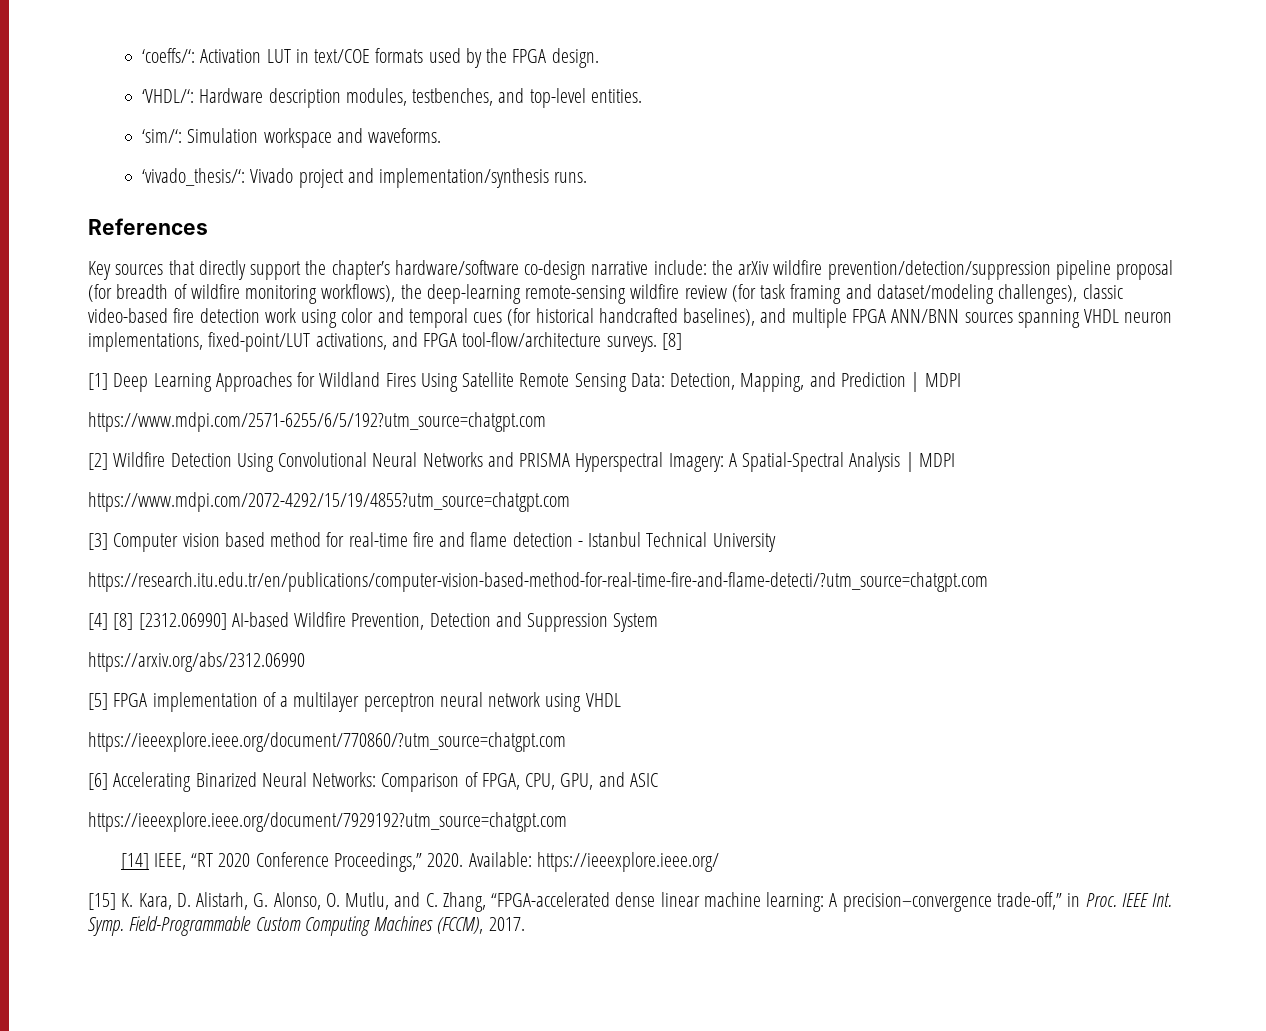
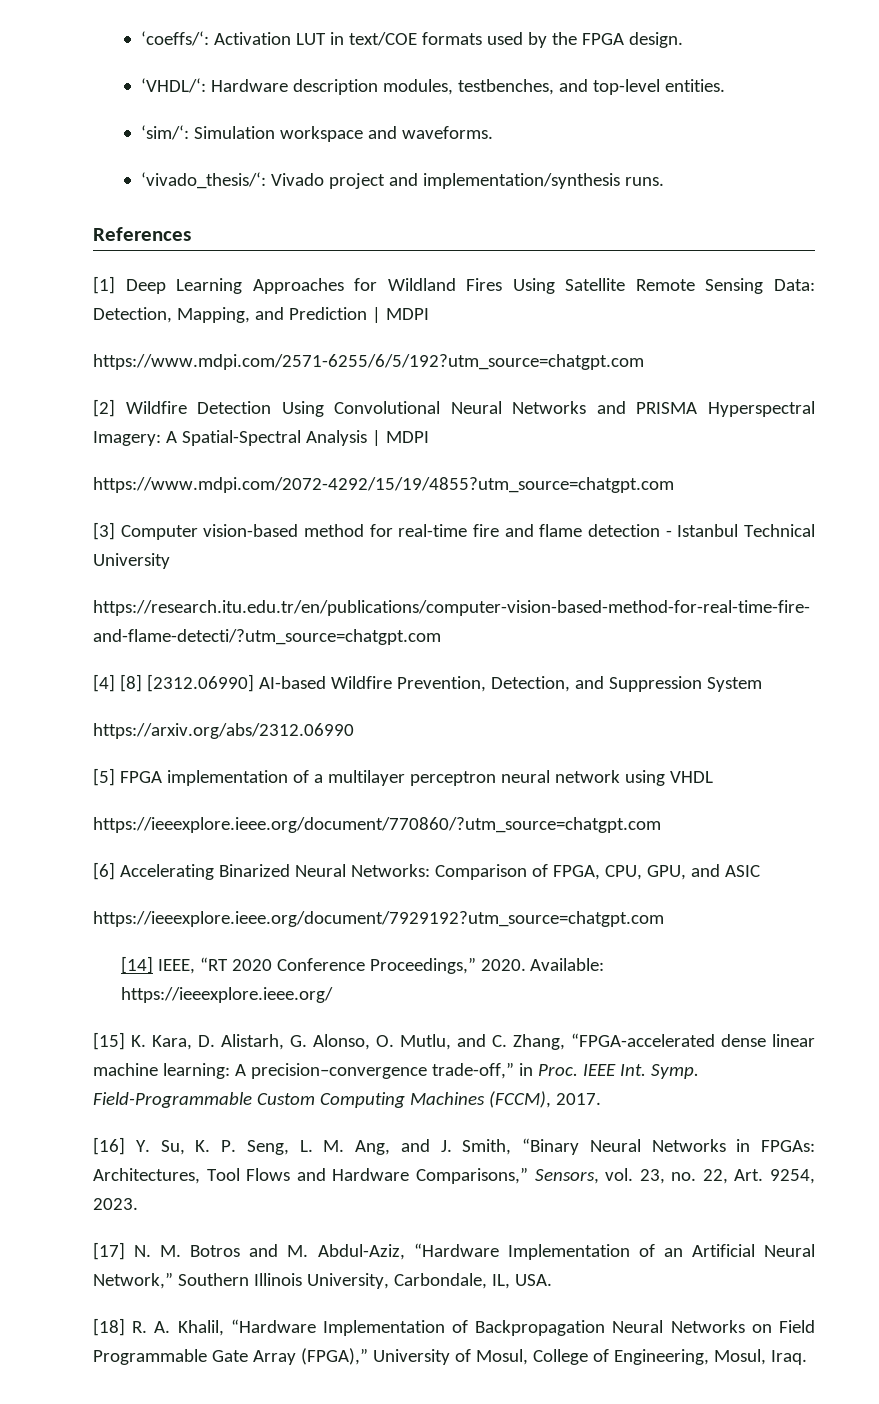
[88,260,1174,280] [88,284,1123,304] [88,308,1173,328] [88,332,682,352] // Key sources that directly support the chapter’s hardware/software co-design narrative include: the arXiv wildfire prevention/detection/suppression pipeline proposal (for breadth of wildfire monitoring workflows), the deep-learning remote-sensing wildfire review (for task framing and dataset/modeling challenges), classic video-based fire detection work using color and temporal cues (for historical handcrafted baselines), and multiple FPGA ANN/BNN sources spanning VHDL neuron implementations, fixed-point/LUT activations, and FPGA tool-flow/architecture surveys. [8] -> (191, 234) none
[182,532,265,547] vision based -> [203,524,299,537] vision-based
[429,613,491,627] Detection -> [490,676,570,692] Detection,
(525, 924) none -> [93,1137,815,1155] [93,1167,816,1184] [93,1198,138,1210] [93,1242,815,1260] [93,1272,552,1289] [93,1318,815,1336] [93,1348,807,1365] // [16] Y. Su, K. P. Seng, L. M. Ang, and J. Smith, “Binary Neural Networks in FPGAs: Architectures, Tool Flows and Hardware Comparisons,” Sensors, vol. 23, no. 22, Art. 9254, 2023. // [17] N. M. Botros and M. Abdul-Aziz, “Hardware Implementation of an Artificial Neural Network,” Southern Illinois University, Carbondale, IL, USA. // [18] R. A. Khalil, “Hardware Implementation of Backpropagation Neural Networks on Field Programmable Gate Array (FPGA),” University of Mosul, College of Engineering, Mosul, Iraq.

